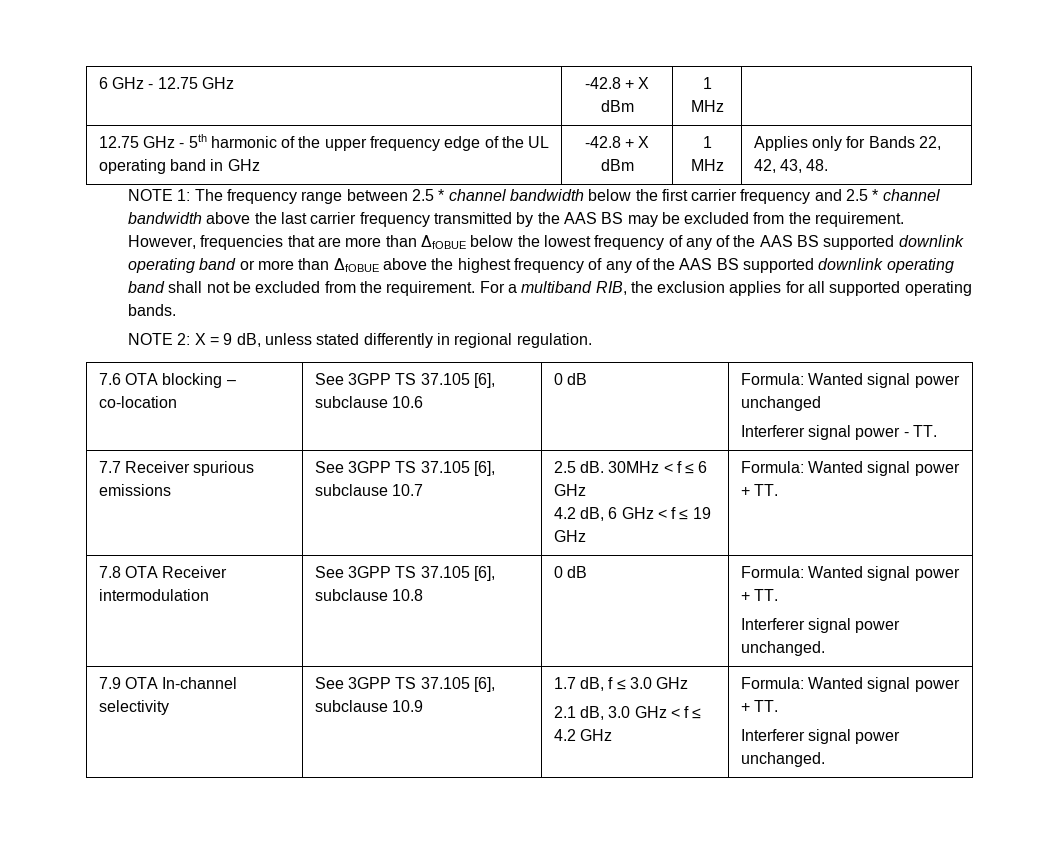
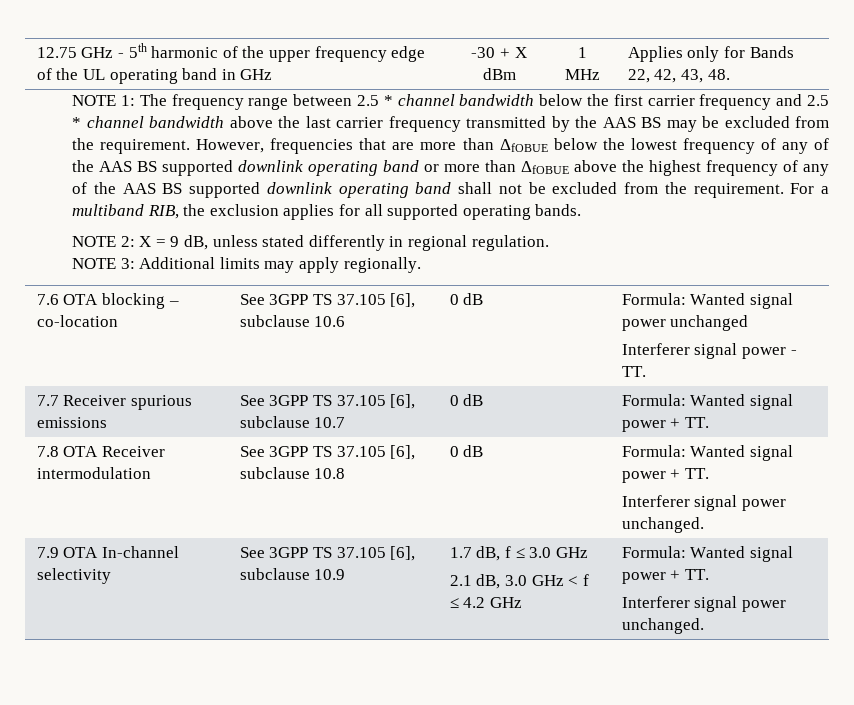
[98,77,234,89] [584,77,650,89] [600,100,634,112] [702,77,712,89] [690,100,724,112] 6 GHz - 12.75 GHz | -42.8 + X dBm | 1 MHz | // -> (36, 52) none
[584,136,621,148] -42.8 -> [471,47,496,58] -30
(592, 340) none -> [72,257,421,273] // NOTE 3: Additional limits may apply regionally.
[553,461,708,474] [553,484,586,496] [553,507,711,521] [553,530,586,542] 2.5 dB. 30MHz < f ≤ 6 GHz // 4.2 dB, 6 GHz < f ≤ 19 GHz -> [449,394,484,406] 0 dB

